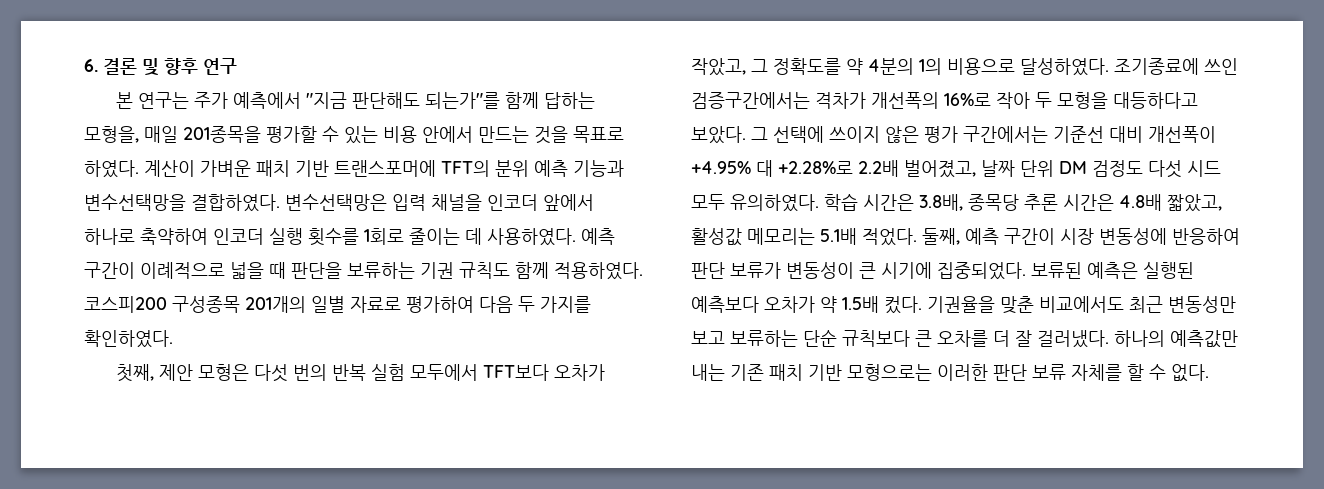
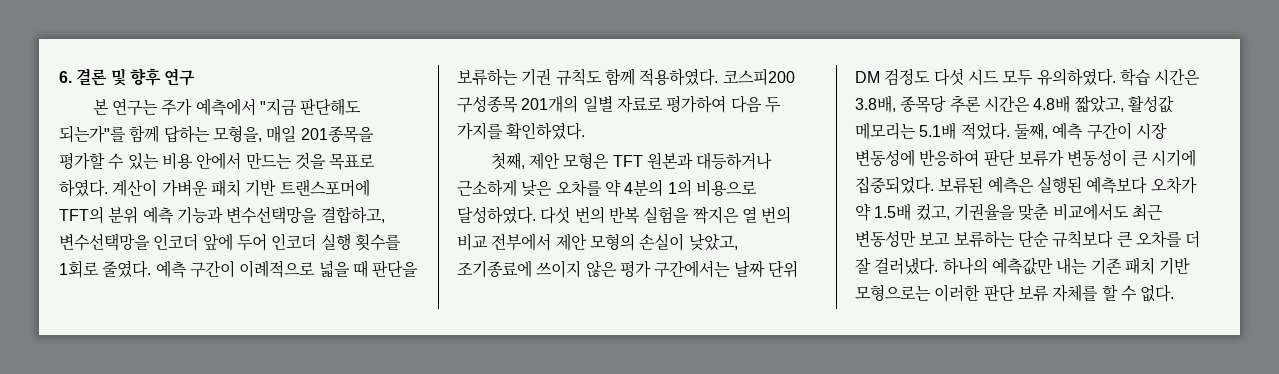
[191,194,594,212] [84,228,208,245] 결합하였다. 변수선택망은 입력 채널을 인코더 앞에서 하나로 축약하여 -> [320,206,385,224] [59,233,267,251] 결합하고, 변수선택망을 인코더 앞에 두어
[409,228,576,246] 줄이는 데 사용하였다. -> [102,260,152,278] 줄였다.
[254,364,606,382] [691,58,841,76] 다섯 번의 반복 실험 모두에서 TFT보다 오차가 작았고, 그 정확도를 -> [612,152,773,170] [457,179,602,197] TFT 원본과 대등하거나 근소하게 낮은 오차를
[1114,58,1238,75] [691,92,1198,109] [691,126,1216,144] [691,160,976,178] 조기종료에 쓰인 검증구간에서는 격차가 개선폭의 16%로 작아 두 모형을 대등하다고 보았다. 그 선택에 쓰이지 않은 평가 구간에서는 기준선 대비 개선폭이 +4.95% 대 +2.28%로 2.2배 벌어졌고, -> [540,206,792,224] [457,233,738,251] [457,260,731,278] 다섯 번의 반복 실험을 짝지은 열 번의 비교 전부에서 제안 모형의 손실이 낮았고, 조기종료에 쓰이지 않은 평가 구간에서는
[884,296,922,314] 컸다. -> [915,203,950,221] 컸고,

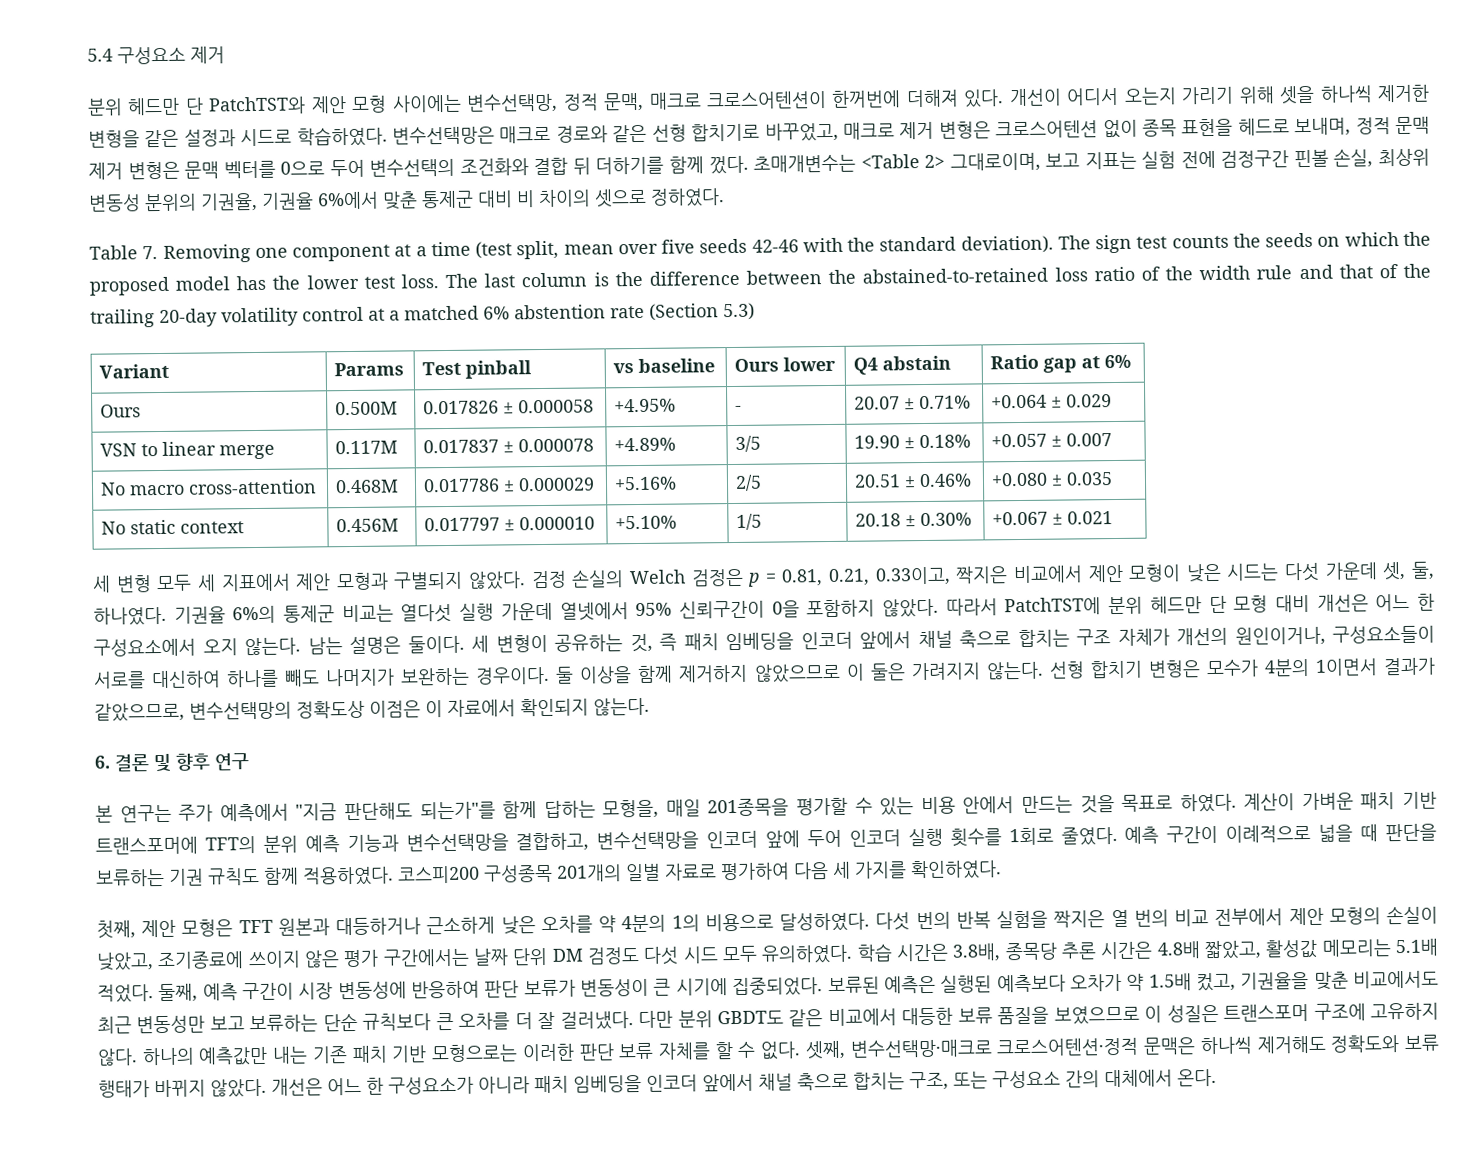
(59, 77) none -> [87,46,225,65] [87,84,1431,116] [88,116,1431,148] [88,148,1431,180] [88,188,725,212] [89,231,1432,263] [89,263,1432,296] [90,302,755,328] [98,363,169,379] [333,362,404,377] [421,360,532,379] [612,358,715,374] [733,356,836,372] [852,355,951,375] [989,354,1131,373] [99,404,141,418] [334,401,398,416] [422,399,594,415] [613,398,676,413] [734,405,742,411] [853,395,971,410] [990,394,1112,409] [99,441,275,460] [334,440,398,455] [422,438,594,454] [613,437,676,452] [734,435,761,452] [853,434,971,449] [990,433,1112,448] [99,479,317,496] [334,479,399,494] [422,477,595,493] [613,476,677,491] [734,474,762,491] [853,473,972,488] [990,472,1113,487] [100,519,244,535] [335,518,399,533] [423,516,595,532] [614,515,677,530] [735,513,762,530] [854,512,972,527] [991,511,1113,526] [92,561,1435,593] [93,593,1435,626] [93,625,1435,657] [93,657,1436,689] [94,697,650,722] 5.4 구성요소 제거 // 분위 헤드만 단 PatchTST와 제안 모형 사이에는 변수선택망, 정적 문맥, 매크로 크로스어텐션이 한꺼번에 더해져 있다. 개선이 어디서 오는지 가리기 위해 셋을 하나씩 제거한 변형을 같은 설정과 시드로 학습하였다. 변수선택망은 매크로 경로와 같은 선형 합치기로 바꾸었고, 매크로 제거 변형은 크로스어텐션 없이 종목 표현을 헤드로 보내며, 정적 문맥 제거 변형은 문맥 벡터를 0으로 두어 변수선택의 조건화와 결합 뒤 더하기를 함께 껐다. 초매개변수는 <Table 2> 그대로이며, 보고 지표는 실험 전에 검정구간 핀볼 손실, 최상위 변동성 분위의 기권율, 기권율 6%에서 맞춘 통제군 대비 비 차이의 셋으로 정하였다. // Table 7. Removing one component at a time (test split, mean over five seeds 42-46 with the standard deviation). The sign test counts the seeds on which the proposed model has the lower test loss. The last column is the difference between the abstained-to-retained loss ratio of the width rule and that of the trailing 20-day volatility control at a matched 6% abstention rate (Section 5.3) // Variant | Params | Test pinball | vs baseline | Ours lower | Q4 abstain | Ratio gap at 6% // Ours | 0.500M | 0.017826 ± 0.000058 | +4.95% | - | 20.07 ± 0.71% | +0.064 ± 0.029 // VSN to linear merge | 0.117M | 0.017837 ± 0.000078 | +4.89% | 3/5 | 19.90 ± 0.18% | +0.057 ± 0.007 // No macro cross-attention | 0.468M | 0.017786 ± 0.000029 | +5.16% | 2/5 | 20.51 ± 0.46% | +0.080 ± 0.035 // No static context | 0.456M | 0.017797 ± 0.000010 | +5.10% | 1/5 | 20.18 ± 0.30% | +0.067 ± 0.021 // 세 변형 모두 세 지표에서 제안 모형과 구별되지 않았다. 검정 손실의 Welch 검정은 p = 0.81, 0.21, 0.33이고, 짝지은 비교에서 제안 모형이 낮은 시드는 다섯 가운데 셋, 둘, 하나였다. 기권율 6%의 통제군 비교는 열다섯 실행 가운데 열넷에서 95% 신뢰구간이 0을 포함하지 않았다. 따라서 PatchTST에 분위 헤드만 단 모형 대비 개선은 어느 한 구성요소에서 오지 않는다. 남는 설명은 둘이다. 세 변형이 공유하는 것, 즉 패치 임베딩을 인코더 앞에서 채널 축으로 합치는 구조 자체가 개선의 원인이거나, 구성요소들이 서로를 대신하여 하나를 빼도 나머지가 보완하는 경우이다. 둘 이상을 함께 제거하지 않았으므로 이 둘은 가려지지 않는다. 선형 합치기 변형은 모수가 4분의 1이면서 결과가 같았으므로, 변수선택망의 정확도상 이점은 이 자료에서 확인되지 않는다. //
[764,97,781,113] 두 -> [832,861,851,879] 세
(939, 266) none -> [638,1002,1439,1029] [97,1048,138,1066] 다만 분위 GBDT도 같은 비교에서 대등한 보류 품질을 보였으므로 이 성질은 트랜스포머 구조에 고유하지 않다.
(1175, 293) none -> [804,1034,1440,1060] [98,1068,1217,1098] 셋째, 변수선택망·매크로 크로스어텐션·정적 문맥은 하나씩 제거해도 정확도와 보류 행태가 바뀌지 않았다. 개선은 어느 한 구성요소가 아니라 패치 임베딩을 인코더 앞에서 채널 축으로 합치는 구조, 또는 구성요소 간의 대체에서 온다.

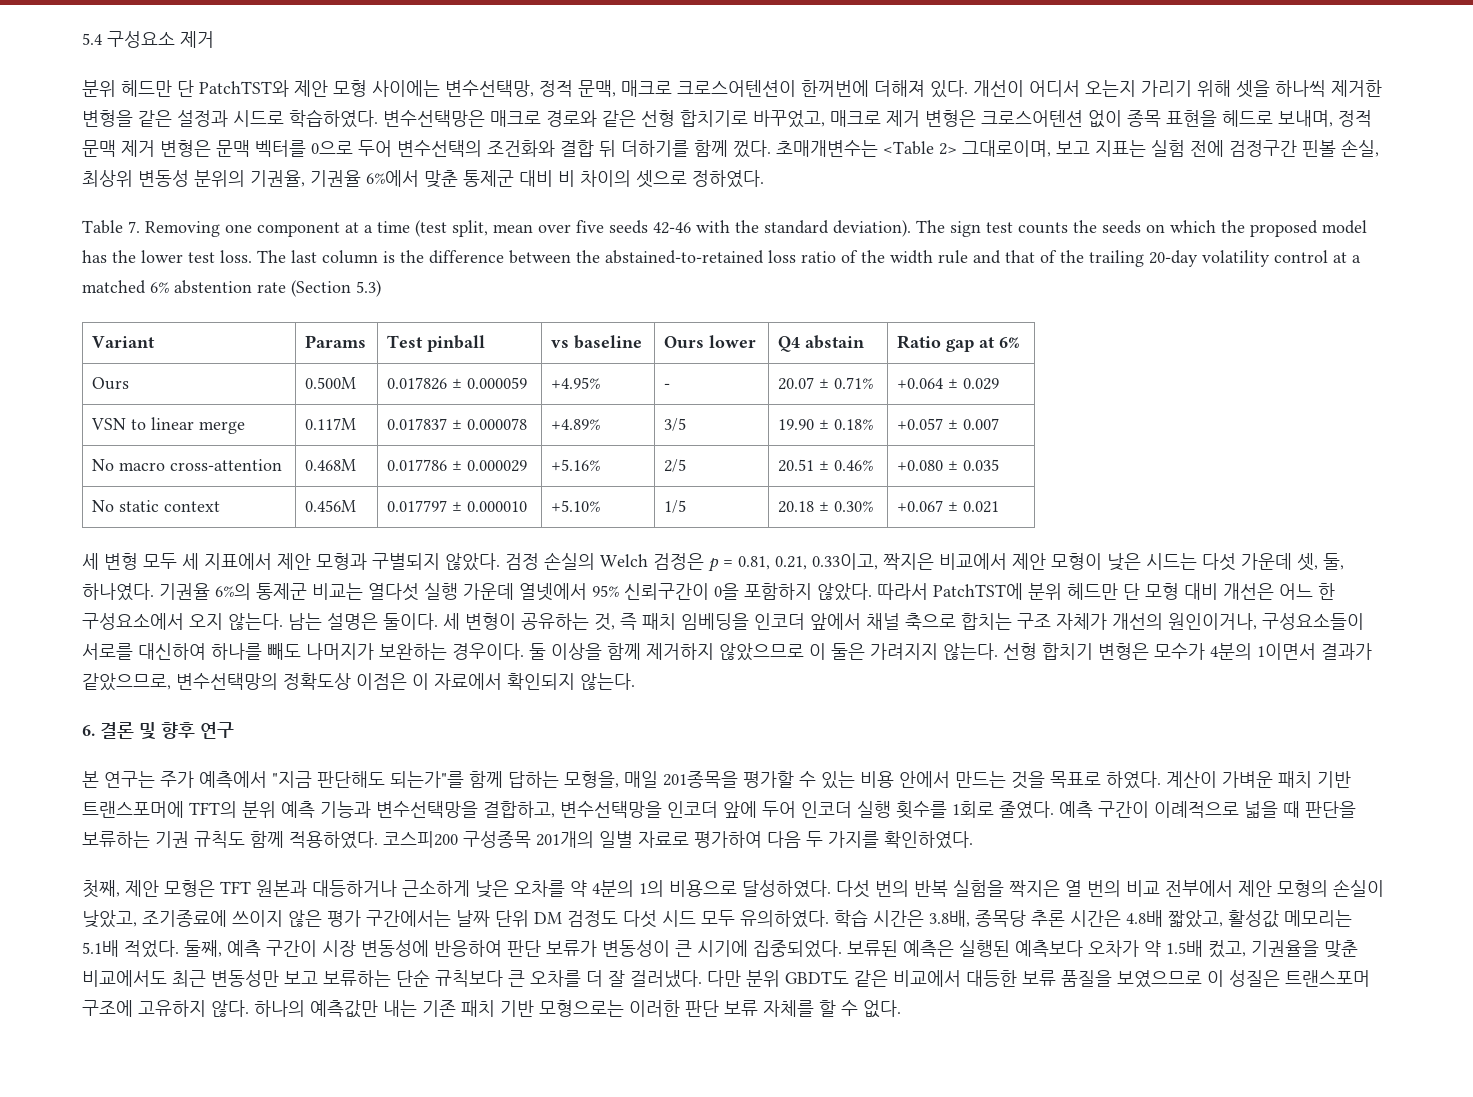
[517,399,594,414] 0.000058 -> [466,377,527,389] 0.000059
[832,861,851,879] 세 -> [806,831,823,847] 두
[804,1034,1440,1060] [98,1068,1217,1098] 셋째, 변수선택망·매크로 크로스어텐션·정적 문맥은 하나씩 제거해도 정확도와 보류 행태가 바뀌지 않았다. 개선은 어느 한 구성요소가 아니라 패치 임베딩을 인코더 앞에서 채널 축으로 합치는 구조, 또는 구성요소 간의 대체에서 온다. -> (901, 1009) none

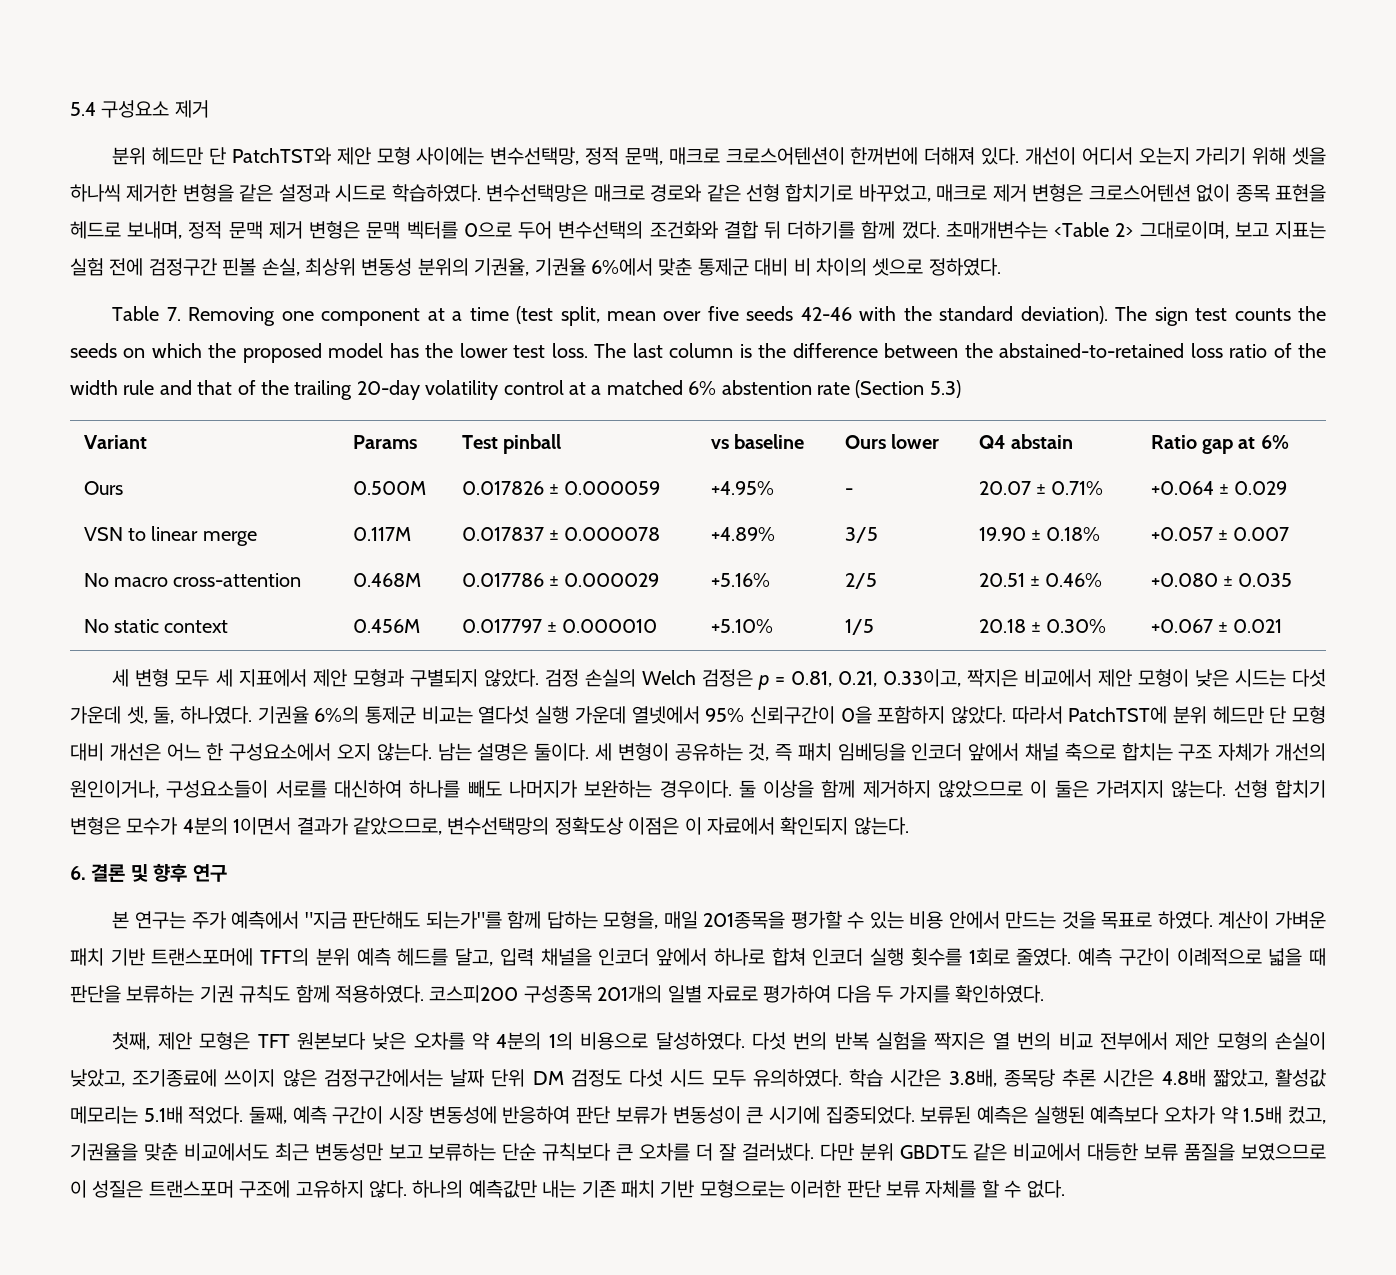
[320,801,796,818] 기능과 변수선택망을 결합하고, 변수선택망을 인코더 앞에 두어 -> [397,948,806,966] 헤드를 달고, 입력 채널을 인코더 앞에서 하나로 합쳐
[256,880,470,897] 원본과 대등하거나 근소하게 -> [296,1032,366,1050] 원본보다
[327,910,451,927] 평가 구간에서는 -> [323,1069,443,1087] 검정구간에서는

